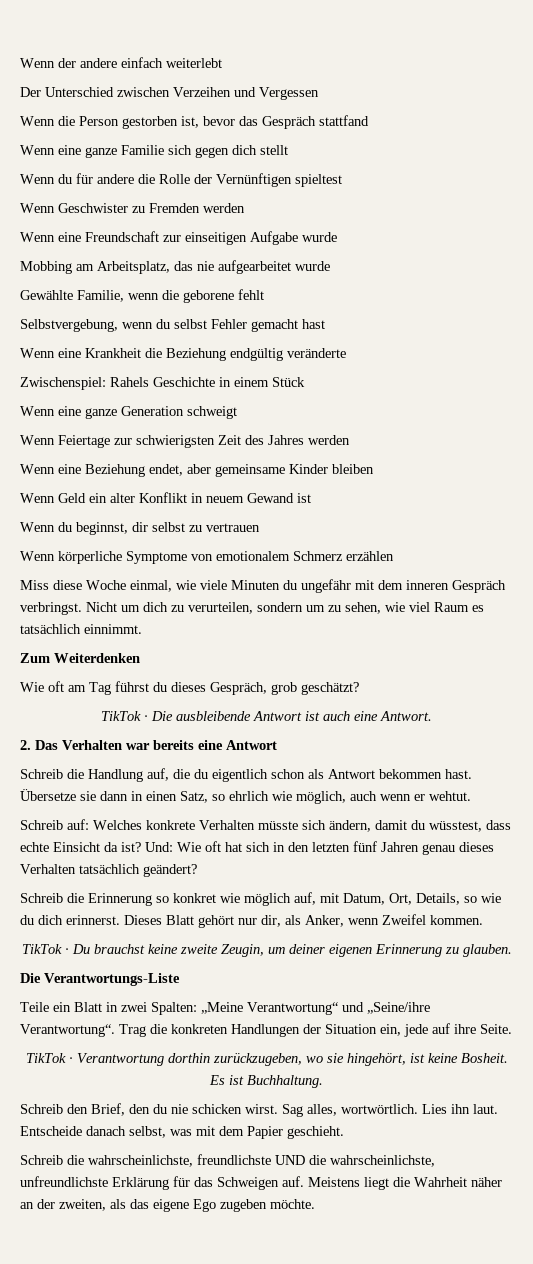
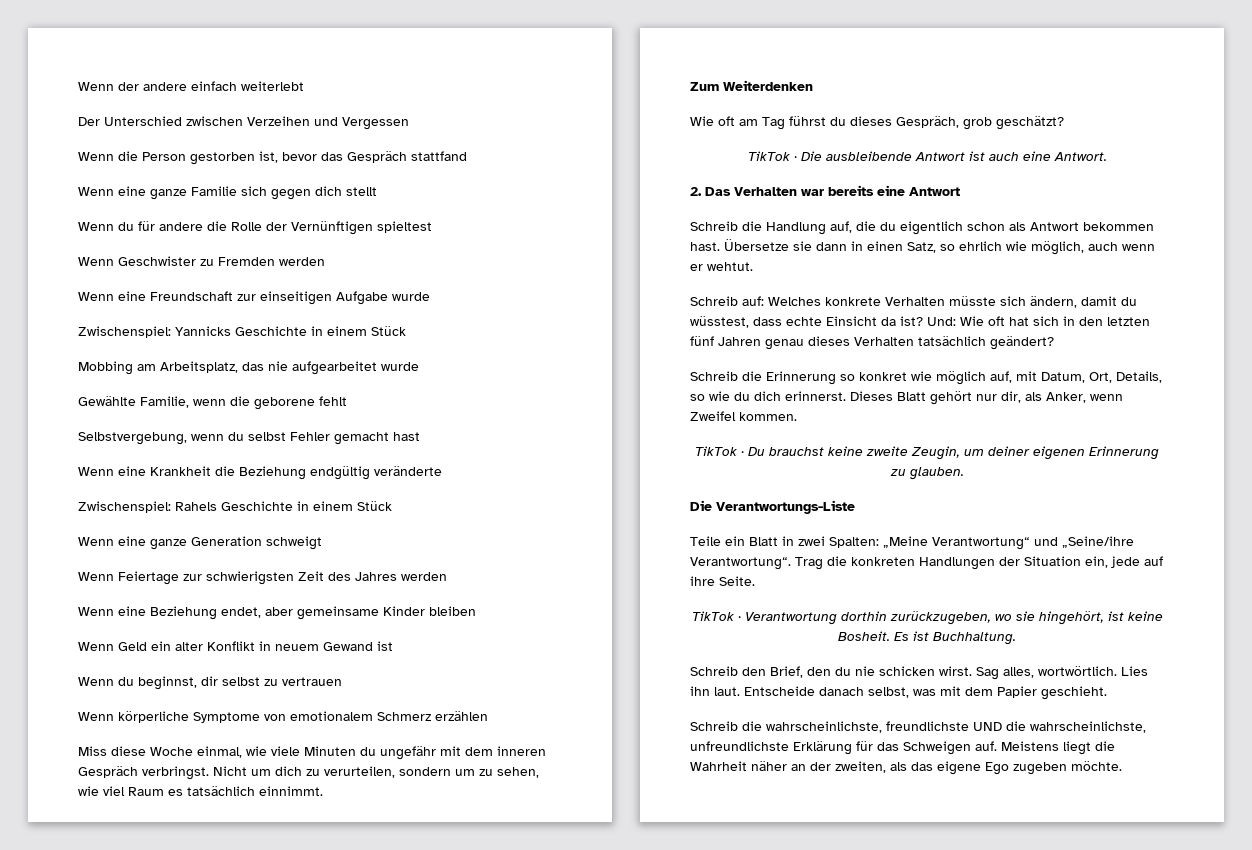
(337, 237) none -> [78,326,406,338] // Zwischenspiel: Yannicks Geschichte in einem Stück

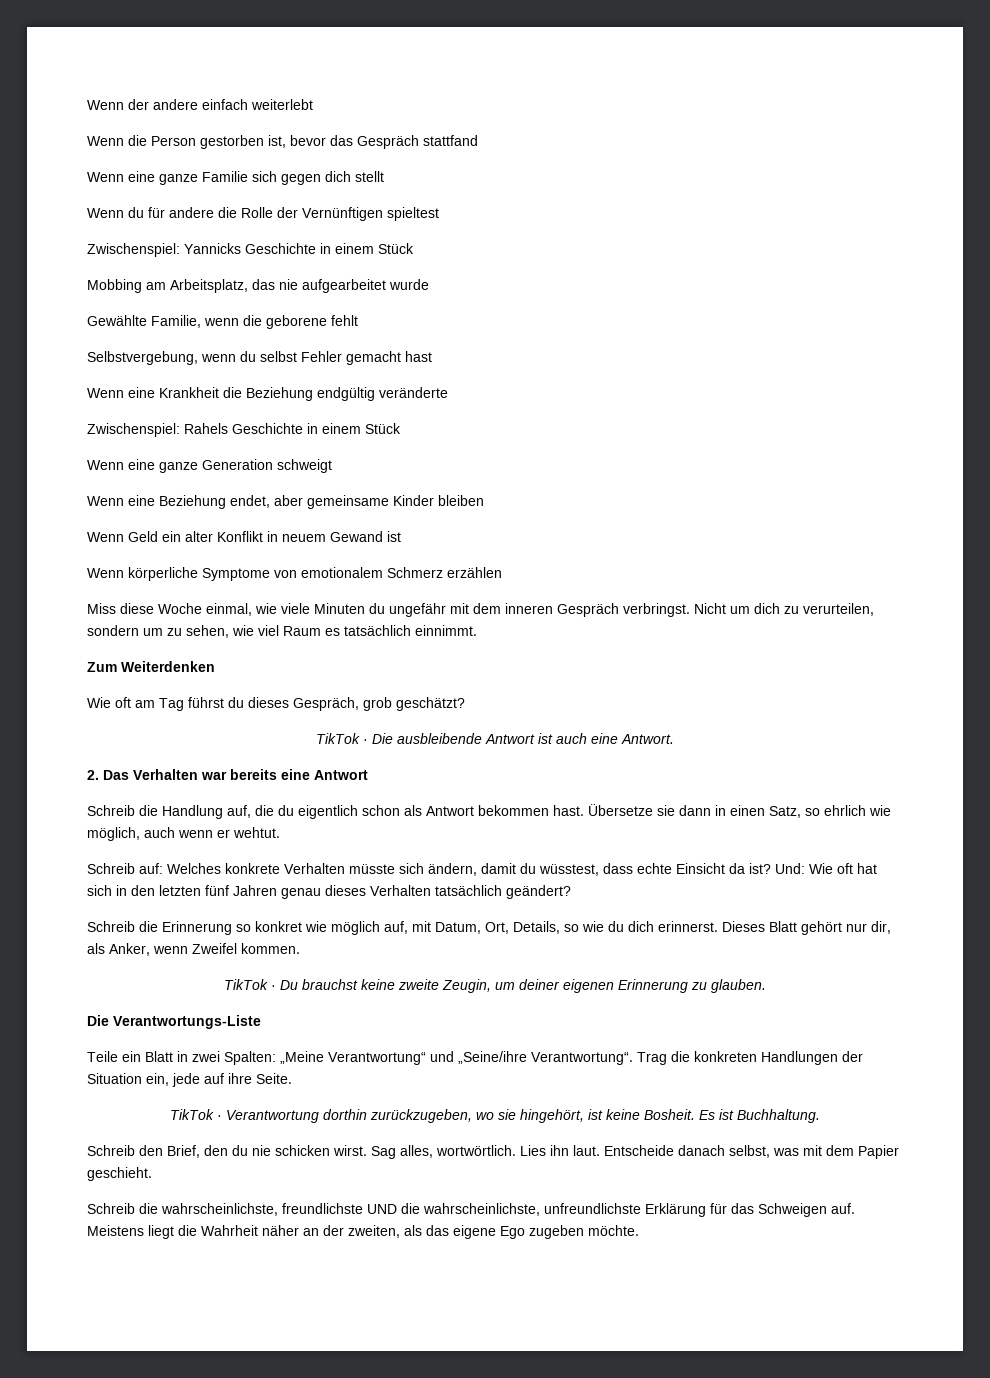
[78,116,409,130] // Der Unterschied zwischen Verzeihen und Vergessen -> (313, 104) none
[78,256,325,266] [78,291,430,305] // Wenn Geschwister zu Fremden werden // Wenn eine Freundschaft zur einseitigen Aufgabe wurde -> (439, 214) none
[78,571,447,585] // Wenn Feiertage zur schwierigsten Zeit des Jahres werden -> (332, 466) none
[78,676,342,690] // Wenn du beginnst, dir selbst zu vertrauen -> (401, 536) none

